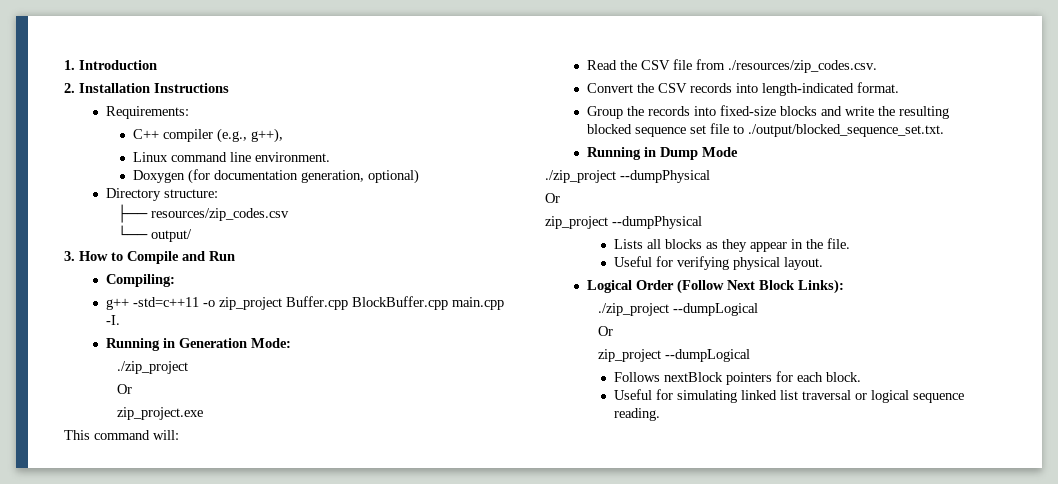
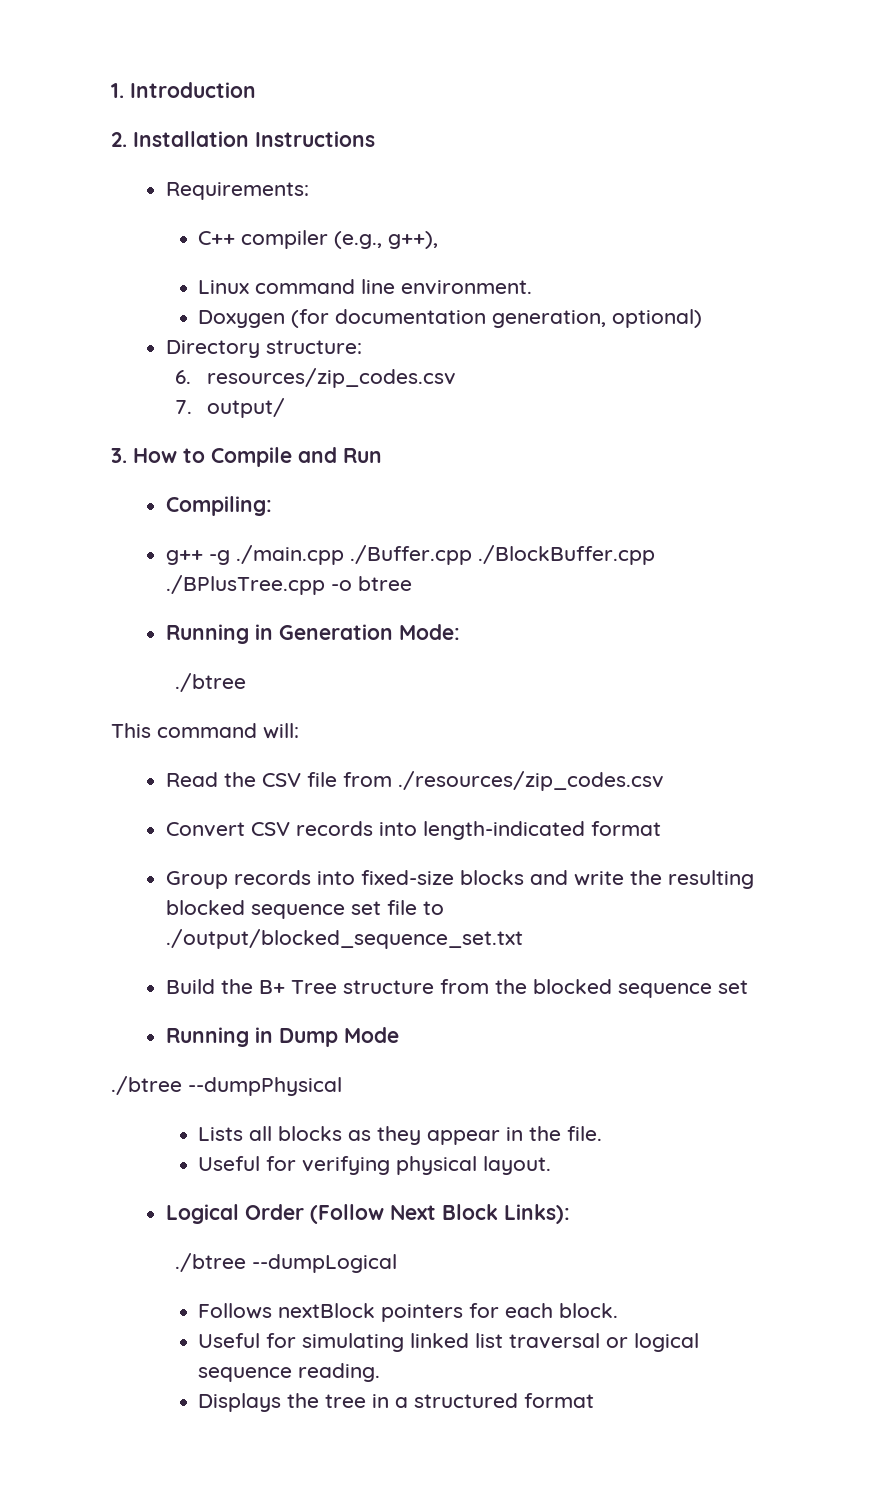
[116,204,148,223] ├── -> [175,370,192,384] 6.
[116,225,148,239] └── -> [175,400,193,414] 7.
[133,296,505,310] [106,315,121,325] -std=c++11 -o zip_project Buffer.cpp BlockBuffer.cpp main.cpp -I. -> [209,545,656,565] [166,575,413,595] -g ./main.cpp ./Buffer.cpp ./BlockBuffer.cpp ./BPlusTree.cpp -o btree
[116,361,188,374] [116,384,132,394] [116,407,203,420] ./zip_project // Or // zip_project.exe -> [175,673,247,692] ./btree
[728,60,878,73] ./resources/zip_codes.csv. -> [398,771,665,791] ./resources/zip_codes.csv
[637,83,655,93] the -> (246, 829) none
[857,82,900,93] format. -> [591,821,662,836] format
[627,106,645,116] the -> (229, 880) none
[748,124,945,137] ./output/blocked_sequence_set.txt. -> [166,929,524,949] [166,979,749,998] ./output/blocked_sequence_set.txt // Build the B+ Tree structure from the blocked sequence set
[545,170,710,183] [545,193,560,203] [545,216,608,229] ./zip_project --dumpPhysical // Or // zip_project -> [111,1076,182,1095] ./btree
[597,303,758,316] [597,326,613,336] [597,349,661,362] ./zip_project --dumpLogical // Or // zip_project -> [175,1253,247,1272] ./btree
(660, 414) none -> [198,1393,595,1412] // Displays the tree in a structured format

